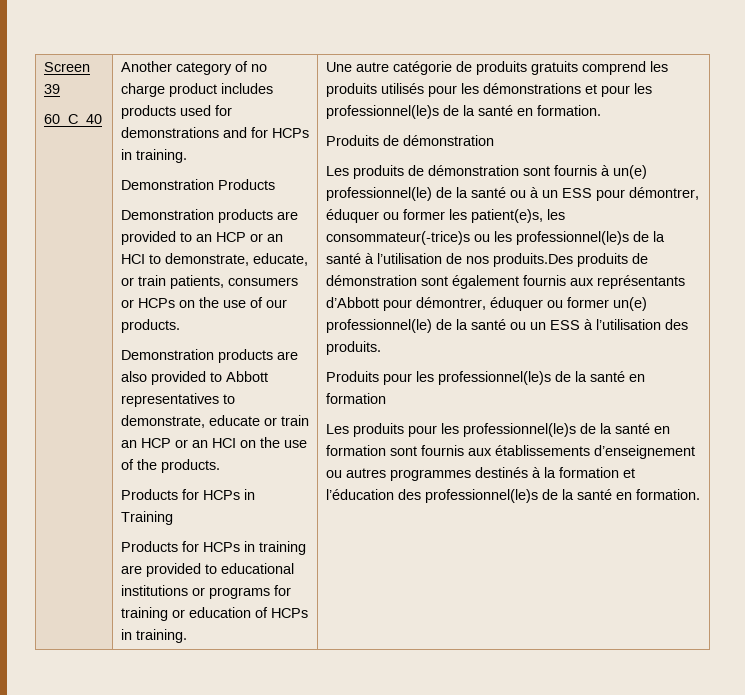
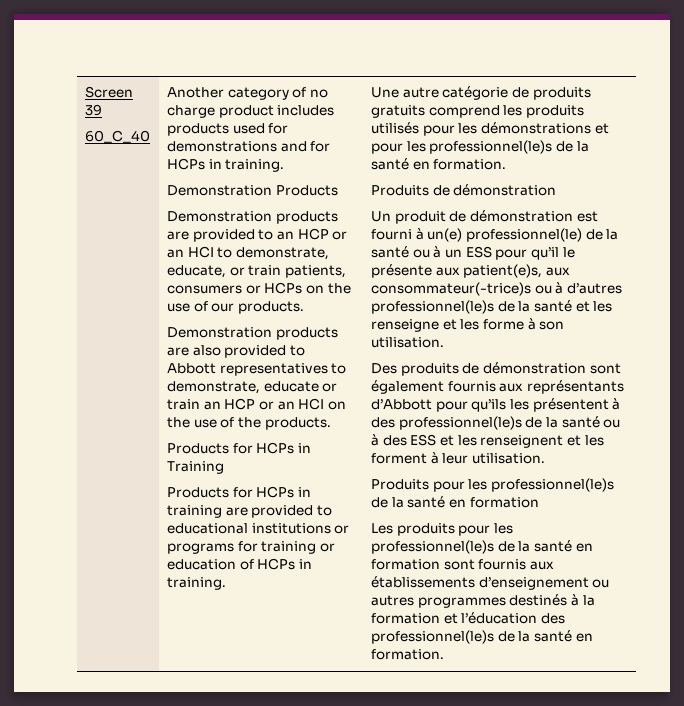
[325,165,597,179] Les produits de démonstration sont fournis -> [370,210,598,224] [370,229,412,240] Un produit de démonstration est fourni
[628,187,699,200] [325,209,565,223] [325,231,665,245] [325,253,573,267] démontrer, éduquer ou former les patient(e)s, les consommateur(-trice)s ou les professionnel(le)s de la santé à l’utilisation de nos produits.Des -> [530,247,575,260] [370,264,570,278] [370,282,622,296] [370,300,613,314] [370,318,565,332] [370,337,444,348] [370,363,397,374] qu’il le présente aux patient(e)s, aux consommateur(-trice)s ou à d’autres professionnel(le)s de la santé et les renseigne et les forme à son utilisation. // Des
[415,297,647,311] [325,319,688,333] [325,341,381,355] démontrer, éduquer ou former un(e) professionnel(le) de la santé ou un ESS à l’utilisation des produits. -> [471,398,621,412] [370,416,621,430] [370,434,604,448] [370,452,545,464] qu’ils les présentent à des professionnel(le)s de la santé ou à des ESS et les renseignent et les forment à leur utilisation.

